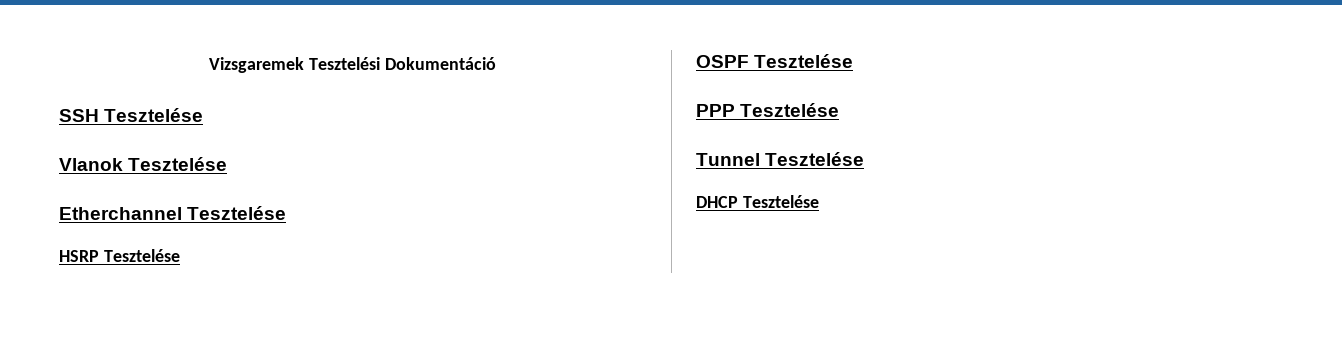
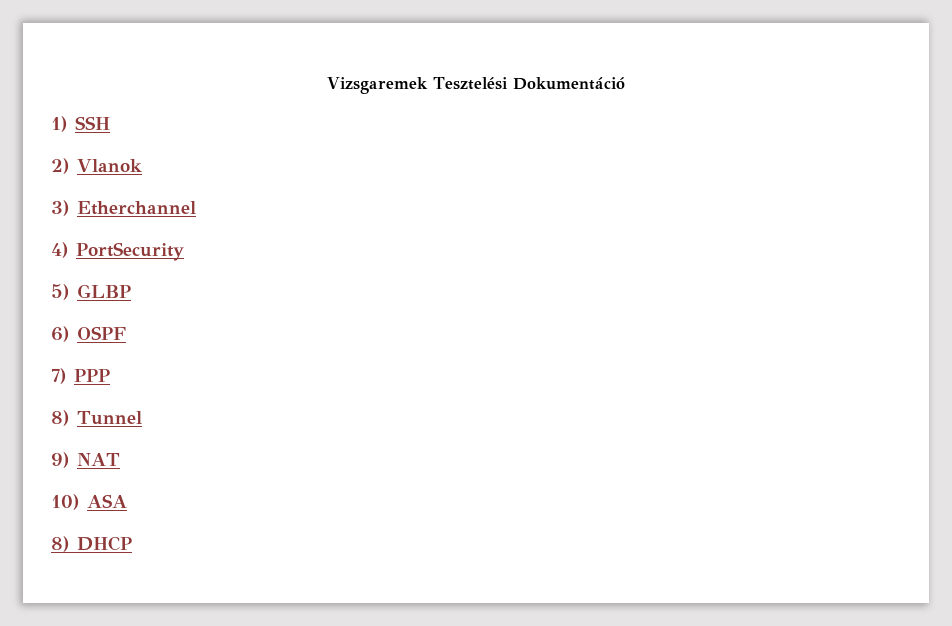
(496, 63) none -> [51,116,67,132] 1)
[104,108,204,122] Tesztelése // -> [51,158,69,174] // 2)
[128,157,228,171] Tesztelése // -> [51,200,69,216] // 3)
[187,206,287,220] [59,249,180,262] Tesztelése // HSRP Tesztelése // -> [51,242,185,261] [51,284,132,300] [51,326,69,342] // 4) PortSecurity // 5) GLBP // 6)
[754,54,854,68] Tesztelése // -> [51,368,66,384] // 7)
[740,103,840,117] Tesztelése // -> [51,410,69,426] // 8)
[765,152,865,166] [696,195,819,208] Tesztelése // DHCP Tesztelése -> [51,452,121,468] [51,494,128,510] [51,536,132,552] // 9) NAT // 10) ASA // 8) DHCP

